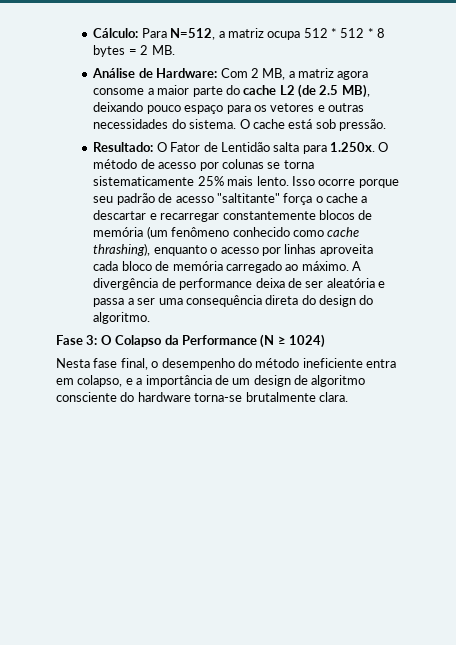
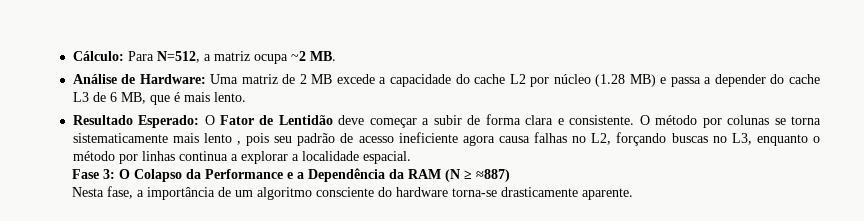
[303,28,386,38] [93,45,175,57] [92,68,369,80] [93,84,370,98] [93,102,365,114] [93,119,387,131] [93,142,389,154] [93,159,197,169] 512 * 512 * 8 bytes = 2 MB. // Análise de Hardware: Com 2 MB, a matriz agora consome a maior parte do cache L2 (de 2.5 MB), deixando pouco espaço para os vetores e outras necessidades do sistema. O cache está sob pressão. // Resultado: O Fator de Lentidão salta para 1.250x. O método de acesso -> [290,51,336,61] [72,74,821,87] [72,92,246,105] [72,114,698,128] ~2 MB. // Análise de Hardware: Uma matriz de 2 MB excede a capacidade do cache L2 por núcleo (1.28 MB) e passa a depender do cache L3 de 6 MB, que é mais lento. // Resultado Esperado: O Fator de Lentidão deve começar a subir de forma clara e consistente. O método
[197,176,399,188] [93,193,368,205] [93,210,373,222] [93,226,360,239] [93,243,151,256] 25% mais lento. Isso ocorre porque seu padrão de acesso "saltitante" força o cache a descartar e recarregar constantemente blocos de memória (um fenômeno conhecido como cache thrashing), -> [172,132,752,146] mais lento , pois seu padrão de acesso ineficiente agora causa falhas no L2, forçando buscas no L3,
[220,247,259,254] acesso -> [72,151,115,161] método
[319,244,373,256] [93,261,362,273] [93,278,386,290] [93,295,374,307] [93,312,151,324] aproveita cada bloco de memória carregado ao máximo. A divergência de performance deixa de ser aleatória e passa a ser uma consequência direta do design do algoritmo. -> [178,151,411,164] continua a explorar a localidade espacial.
(257, 340) none -> [286,168,441,182] e a Dependência da RAM
[289,334,325,348] 1024) -> [475,169,510,182] ≈887)
[93,358,396,370] [56,375,133,387] fase final, o desempenho do método ineficiente entra em colapso, e -> [106,186,133,199] fase,
[253,375,308,387] design de -> (253, 193) none
[245,392,348,402] brutalmente clara. -> [500,187,633,200] drasticamente aparente.

